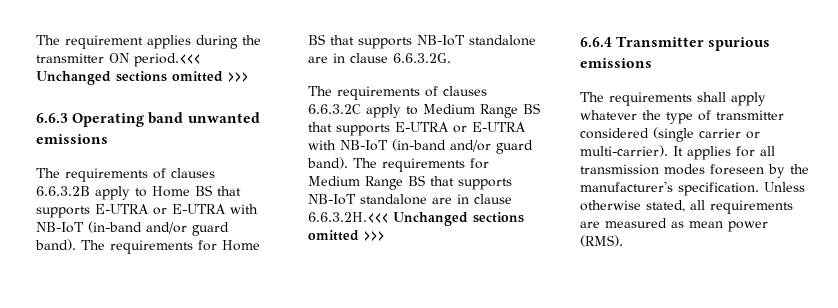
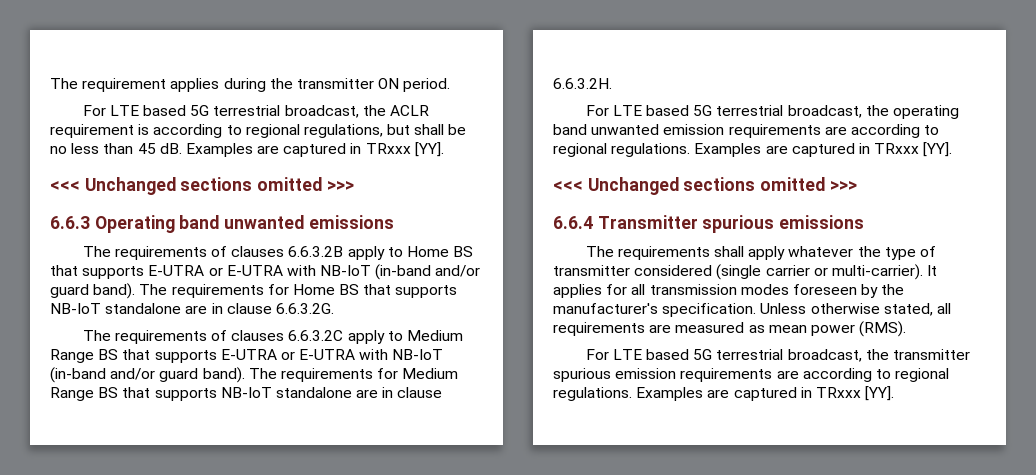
[134,53,200,67] period.<<< -> [403,78,451,92] [82,105,430,118] [50,124,467,138] [50,142,444,157] [50,181,80,191] period. // For LTE based 5G terrestrial broadcast, the ACLR requirement is according to regional regulations, but shall be no less than 45 dB. Examples are captured in TRxxx [YY]. // <<<
[308,212,388,223] 6.6.3.2H.<<< -> [553,78,612,89] [585,105,960,119] [553,124,940,138] [553,142,953,157] [553,181,583,191] 6.6.3.2H. // For LTE based 5G terrestrial broadcast, the operating band unwanted emission requirements are according to regional regulations. Examples are captured in TRxxx [YY]. // <<<
(623, 241) none -> [585,349,971,362] [553,368,950,382] [553,386,895,401] // For LTE based 5G terrestrial broadcast, the transmitter spurious emission requirements are according to regional regulations. Examples are captured in TRxxx [YY].

